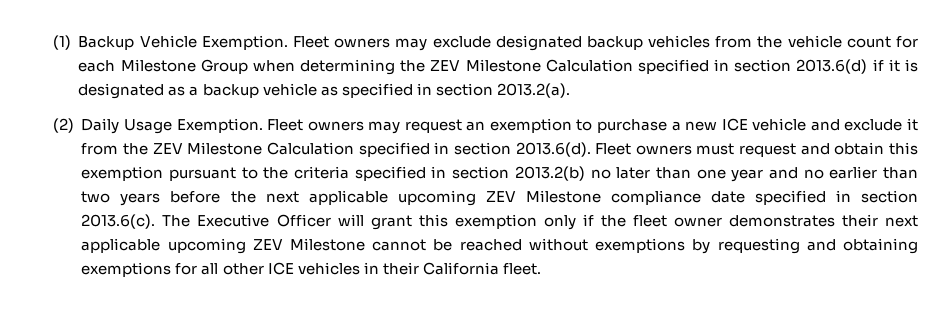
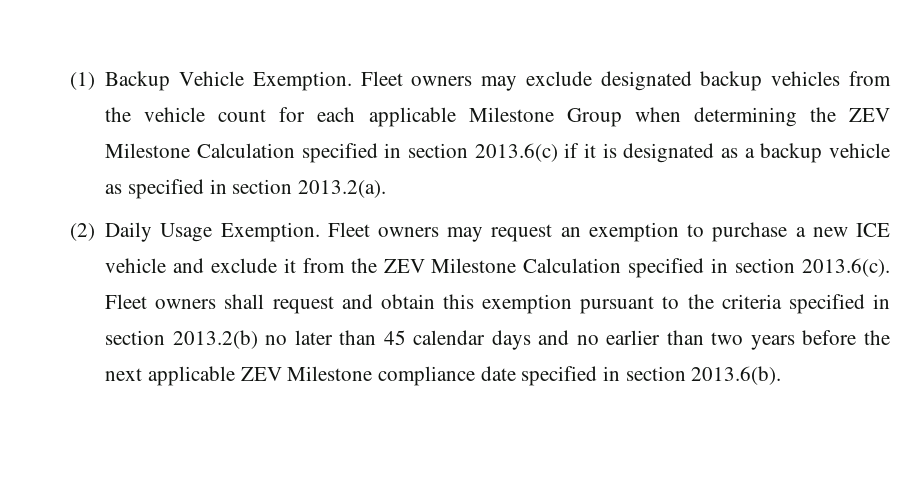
(116, 66) none -> [368,107,456,127] applicable
[796,59,868,74] 2013.6(d) -> [474,143,558,162] 2013.6(c)
[515,142,735,157] 2013.6(d). Fleet owners must -> [802,258,891,277] [105,294,265,309] 2013.6(c). Fleet owners shall
[696,169,764,182] one year -> [383,330,531,350] 45 calendar days
[397,190,476,206] upcoming -> (235, 376) none
[81,214,918,230] [81,238,919,254] [81,262,541,277] 2013.6(c). The Executive Officer will grant this exemption only if the fleet owner demonstrates their next applicable upcoming ZEV Milestone cannot be reached without exemptions by requesting and obtaining exemptions for all other ICE vehicles in their California fleet. -> [691,366,782,385] 2013.6(b).

